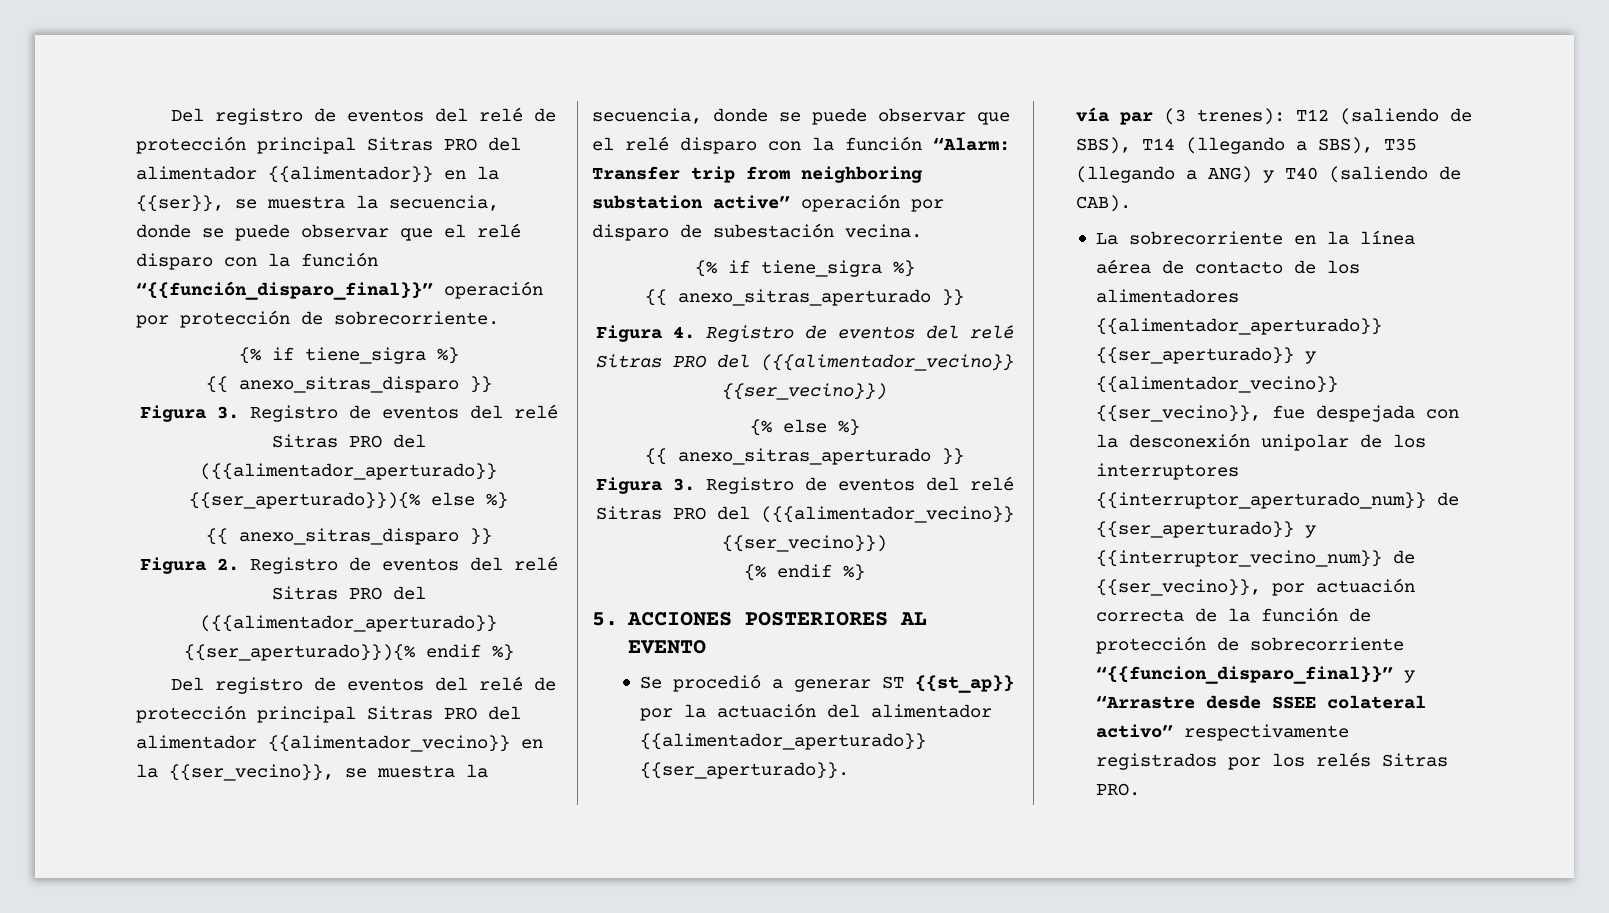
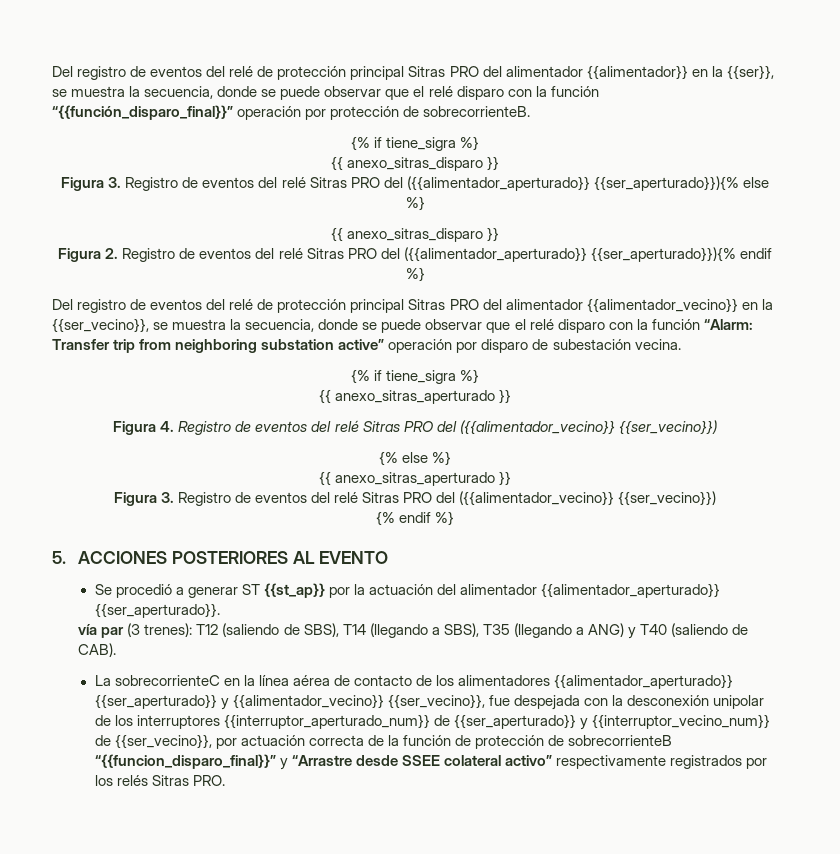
[334,311,499,325] sobrecorriente. -> [423,106,531,117] sobrecorrienteB.
[1129,231,1284,245] sobrecorriente -> [114,675,220,686] sobrecorrienteC
[1250,637,1405,651] sobrecorriente -> [568,735,673,746] sobrecorrienteB

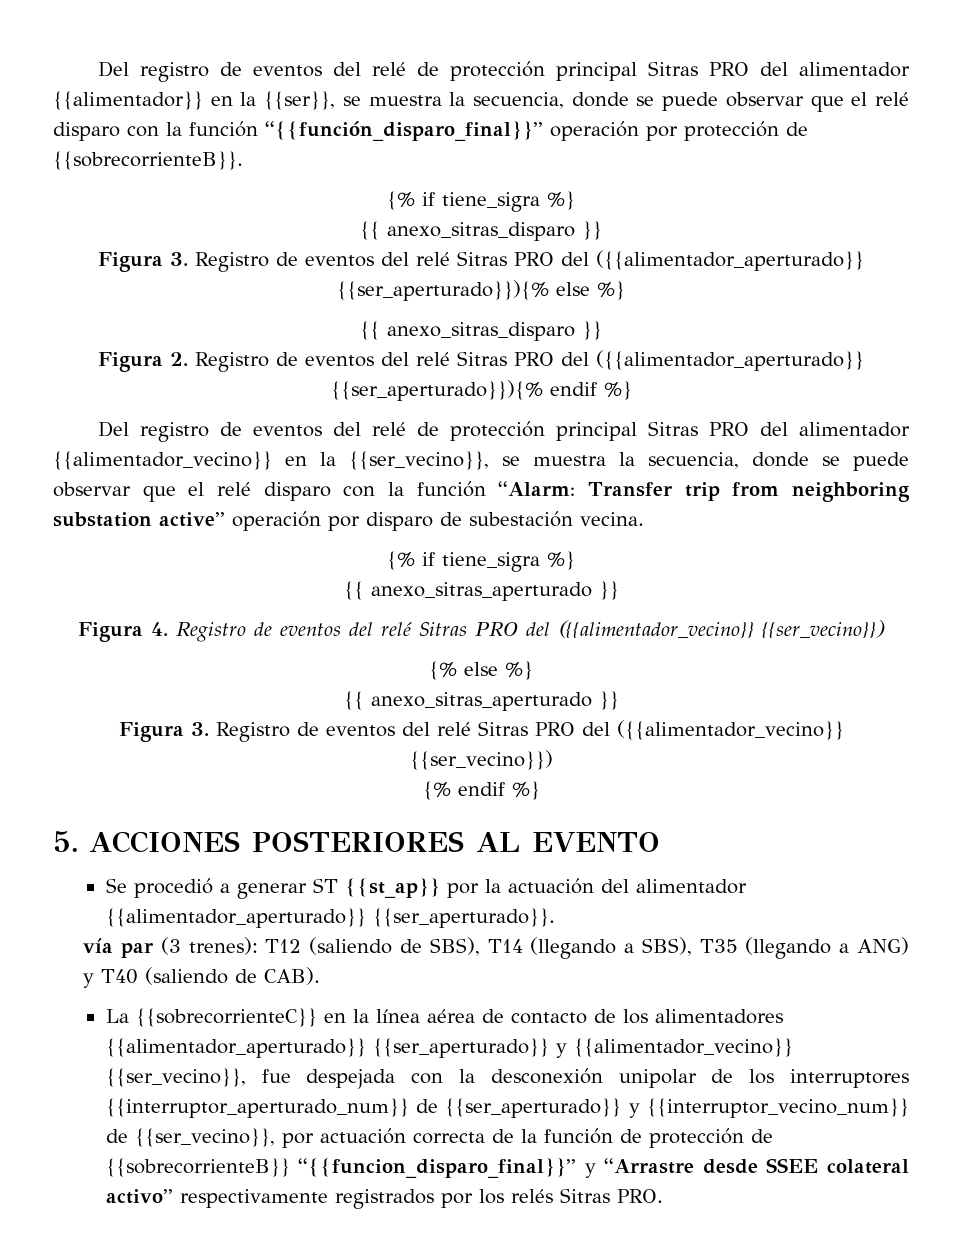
[423,106,531,117] sobrecorrienteB. -> [53,151,243,170] {{sobrecorrienteB}}.
[114,675,220,686] sobrecorrienteC -> [135,1008,317,1027] {{sobrecorrienteC}}
[568,735,673,746] sobrecorrienteB -> [105,1158,290,1177] {{sobrecorrienteB}}

